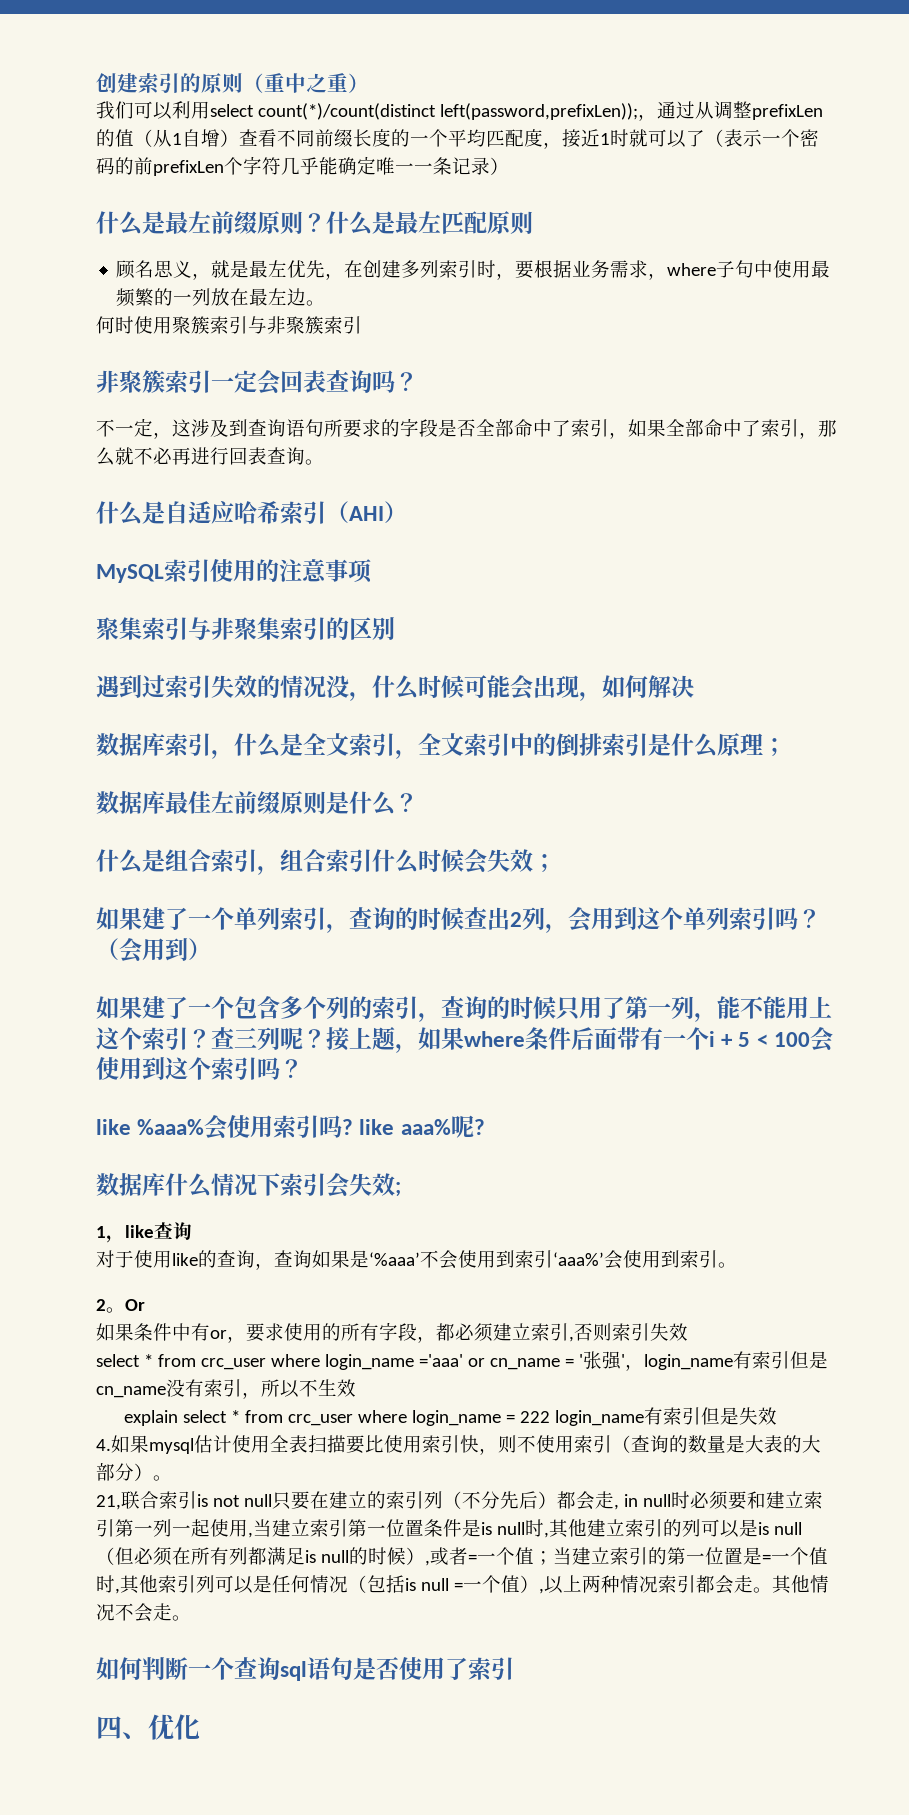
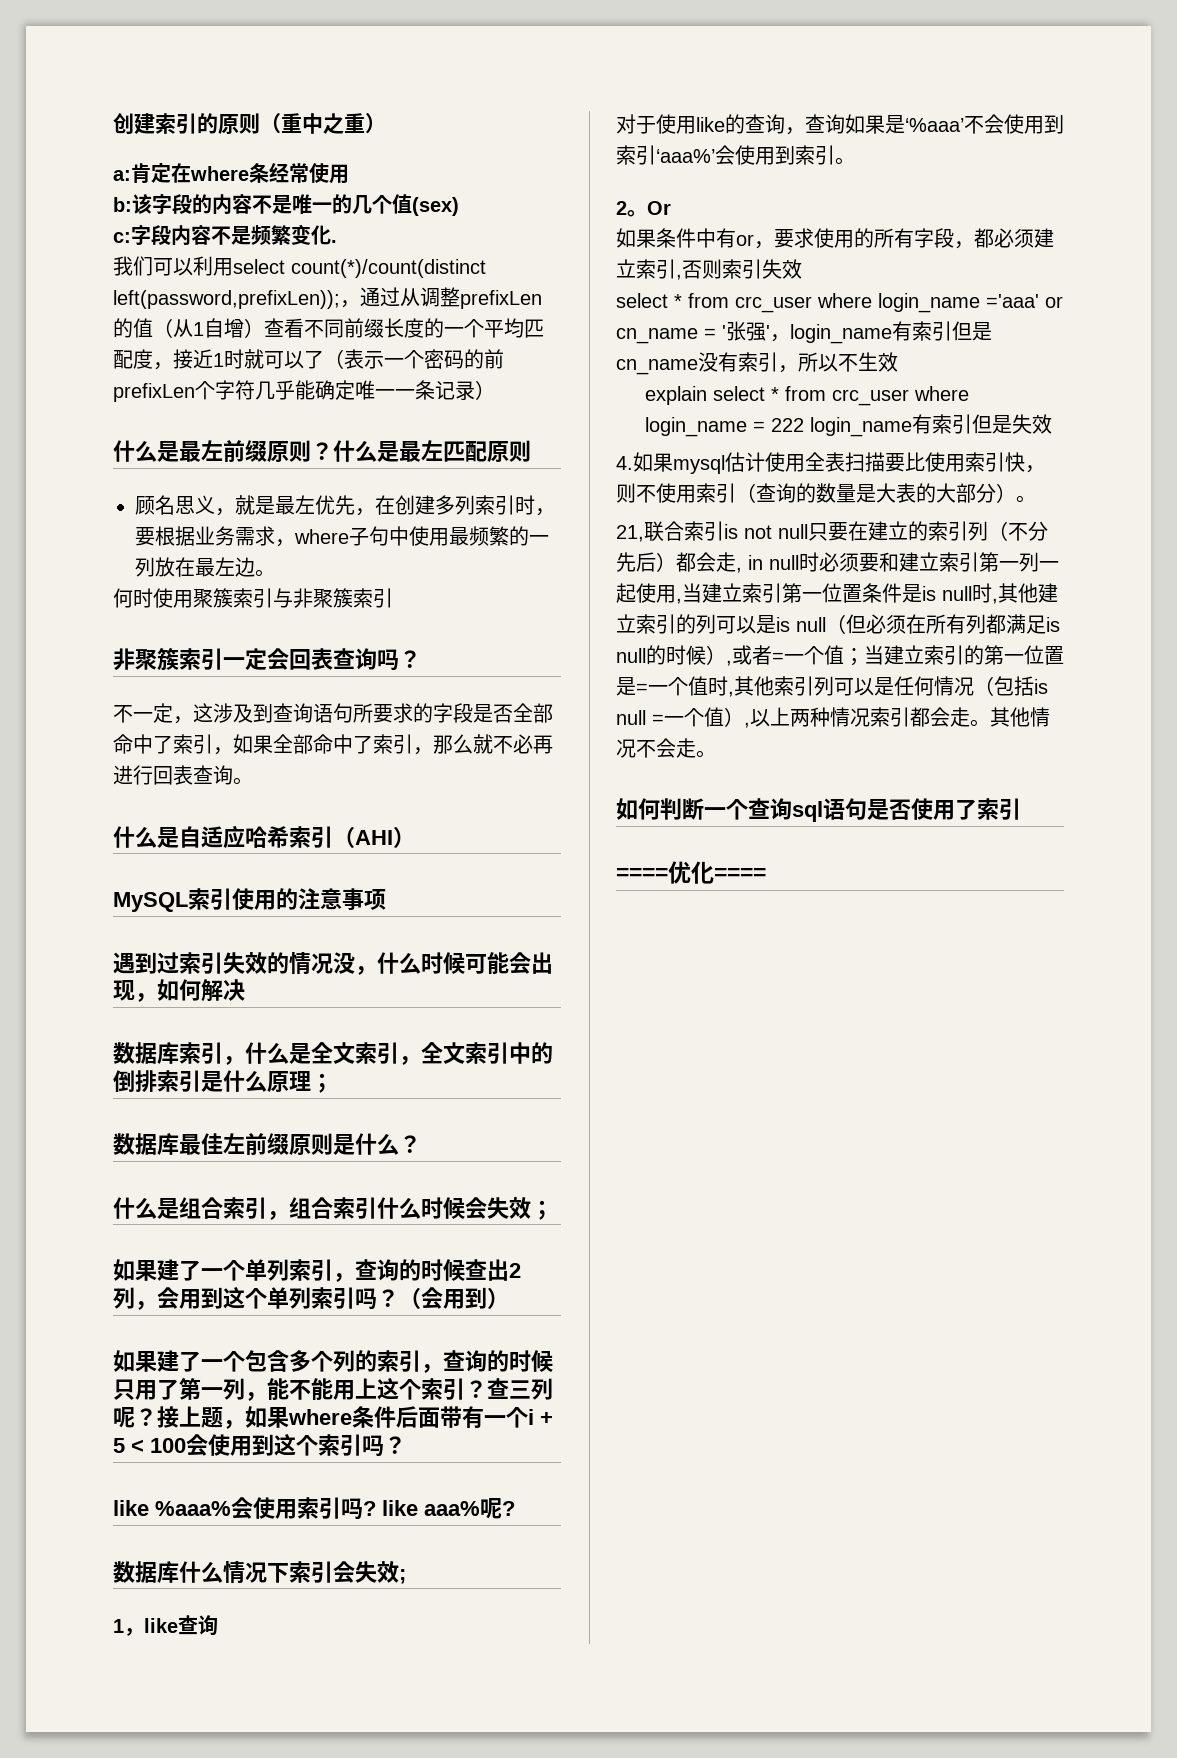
(369, 83) none -> [113,163,349,184] [113,194,459,216] [113,224,337,246] // a:肯定在where条经常使用 // b:该字段的内容不是唯一的几个值(sex) // c:字段内容不是频繁变化.
[96,617,395,641] // 聚集索引与非聚集索引的区别 -> (386, 899) none
[96,1714,200,1740] 四、优化 -> [616,861,766,884] ====优化====

